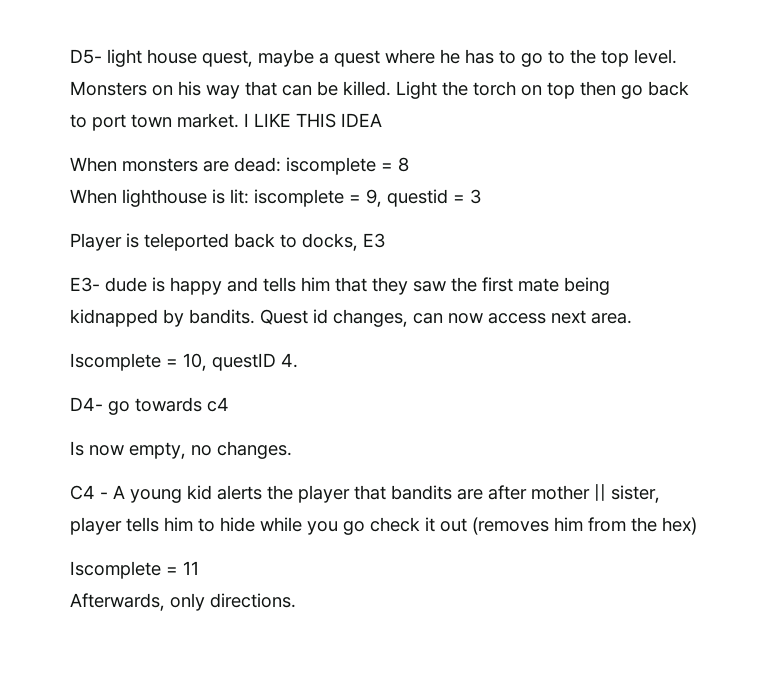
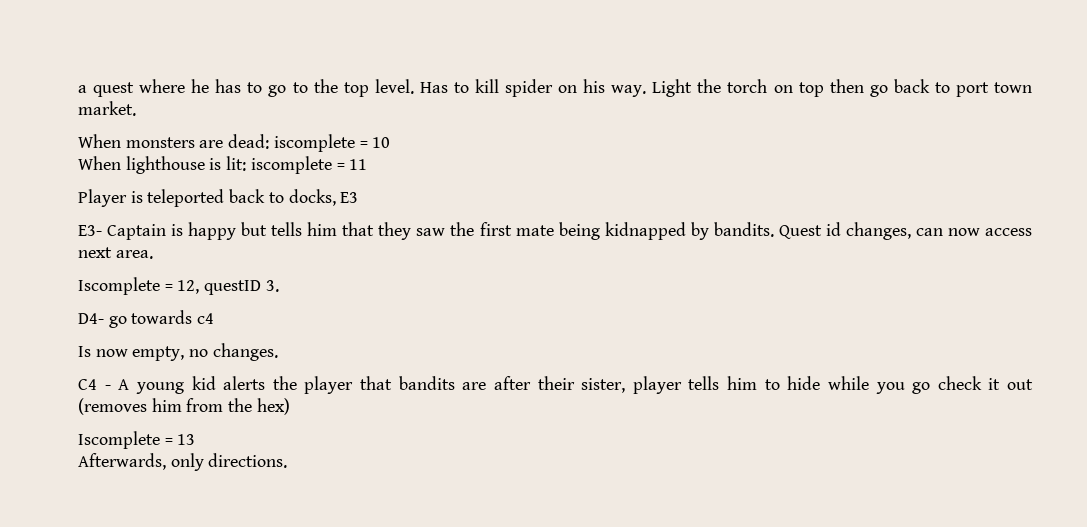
[70,49,314,67] D5- light house quest, maybe -> (78, 89) none
[70,81,391,99] Monsters on his way that can be killed. -> [419,79,647,97] Has to kill spider on his way.
[244,113,382,128] I LIKE THIS IDEA -> (136, 108) none
[398,157,409,172] 8 -> [372,137,391,148] 10
[366,189,481,207] 9, questid = 3 -> [349,159,368,170] 11
[105,277,147,292] dude -> [107,224,167,240] Captain
[227,277,258,292] and -> [241,222,268,236] but
[183,353,298,371] 10, questID 4. -> [177,280,279,295] 12, questID 3.
[531,484,606,501] mother || -> [537,376,575,390] their
[183,561,199,575] 11 -> [177,434,196,445] 13

